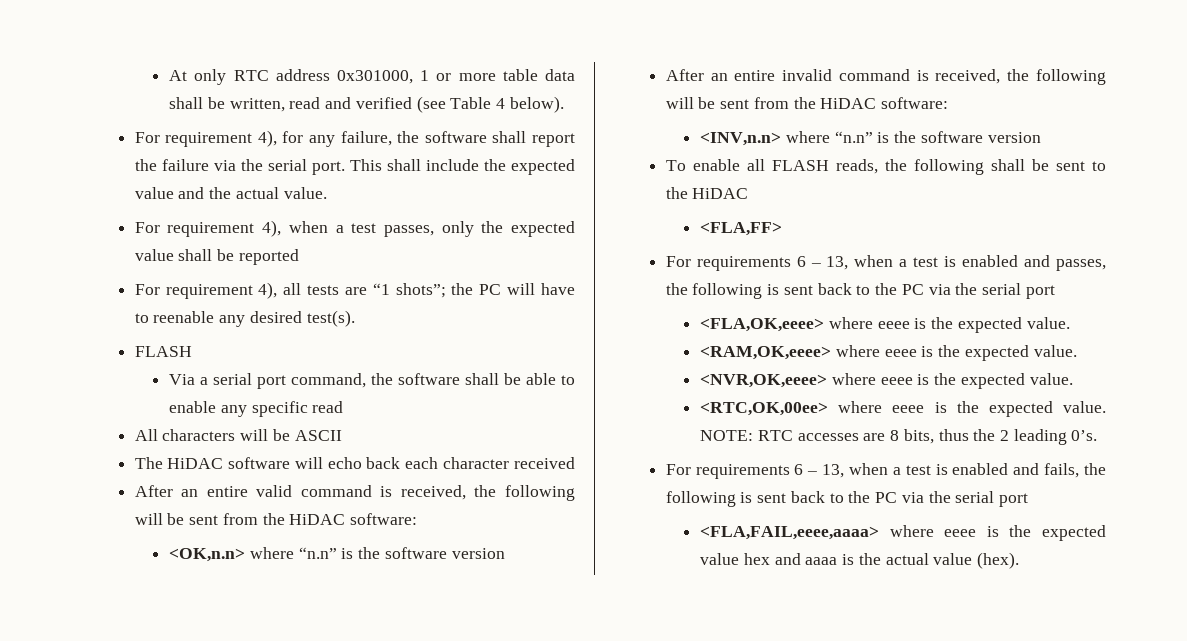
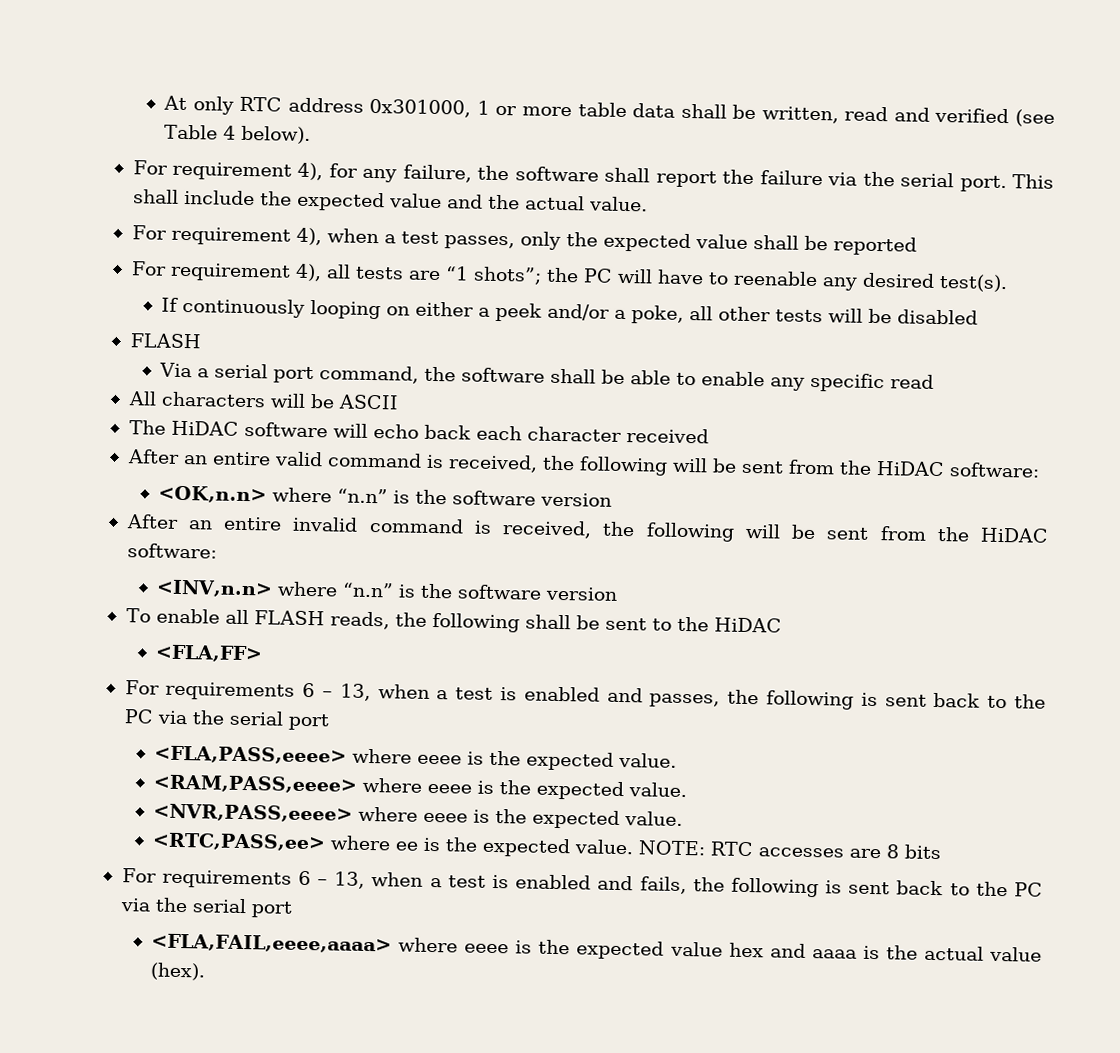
(355, 318) none -> [161,297,979,325] // If continuously looping on either a peek and/or a poke, all other tests will be disabled
[700,317,1070,333] [700,345,1077,361] [700,373,1073,389] [700,401,925,416] <FLA,OK,eeee> where eeee is the expected value. // <RAM,OK,eeee> where eeee is the expected value. // <NVR,OK,eeee> where eeee is the expected value. // <RTC,OK,00ee> where eeee -> [154,745,678,771] [153,774,688,801] [153,803,684,829] [152,832,419,852] <FLA,PASS,eeee> where eeee is the expected value. // <RAM,PASS,eeee> where eeee is the expected value. // <NVR,PASS,eeee> where eeee is the expected value. // <RTC,PASS,ee> where ee
[903,429,1098,445] bits, thus the 2 leading 0’s. -> [904,844,942,860] bits

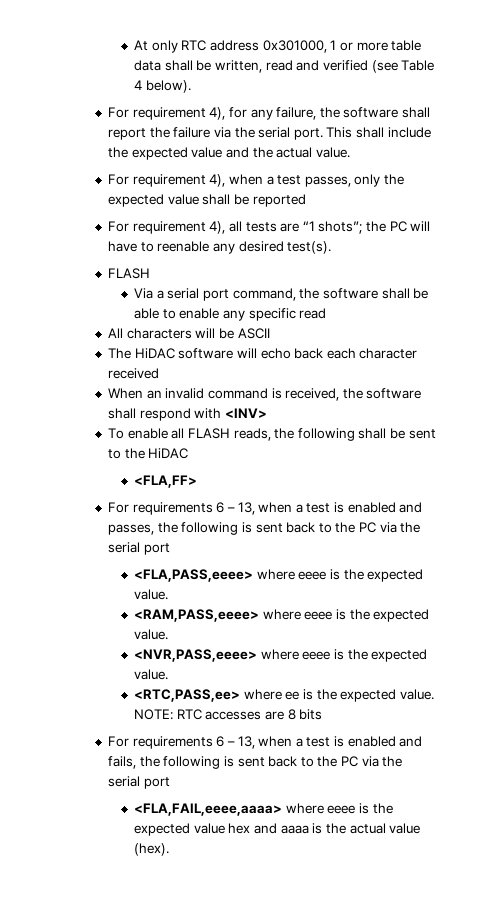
[161,297,979,325] // If continuously looping on either a peek and/or a poke, all other tests will be disabled -> (332, 247) none
[126,449,1040,478] [158,485,613,507] [125,514,283,531] After an entire valid command is received, the following will be sent from the HiDAC software: // <OK,n.n> where “n.n” is the software version // After an entire -> [107,388,162,399] When an
[645,522,1049,543] [126,543,217,559] [156,579,619,601] following will be sent from the HiDAC software: // <INV,n.n> where “n.n” is the software version -> [366,388,422,399] [107,408,267,421] software shall respond with <INV>

